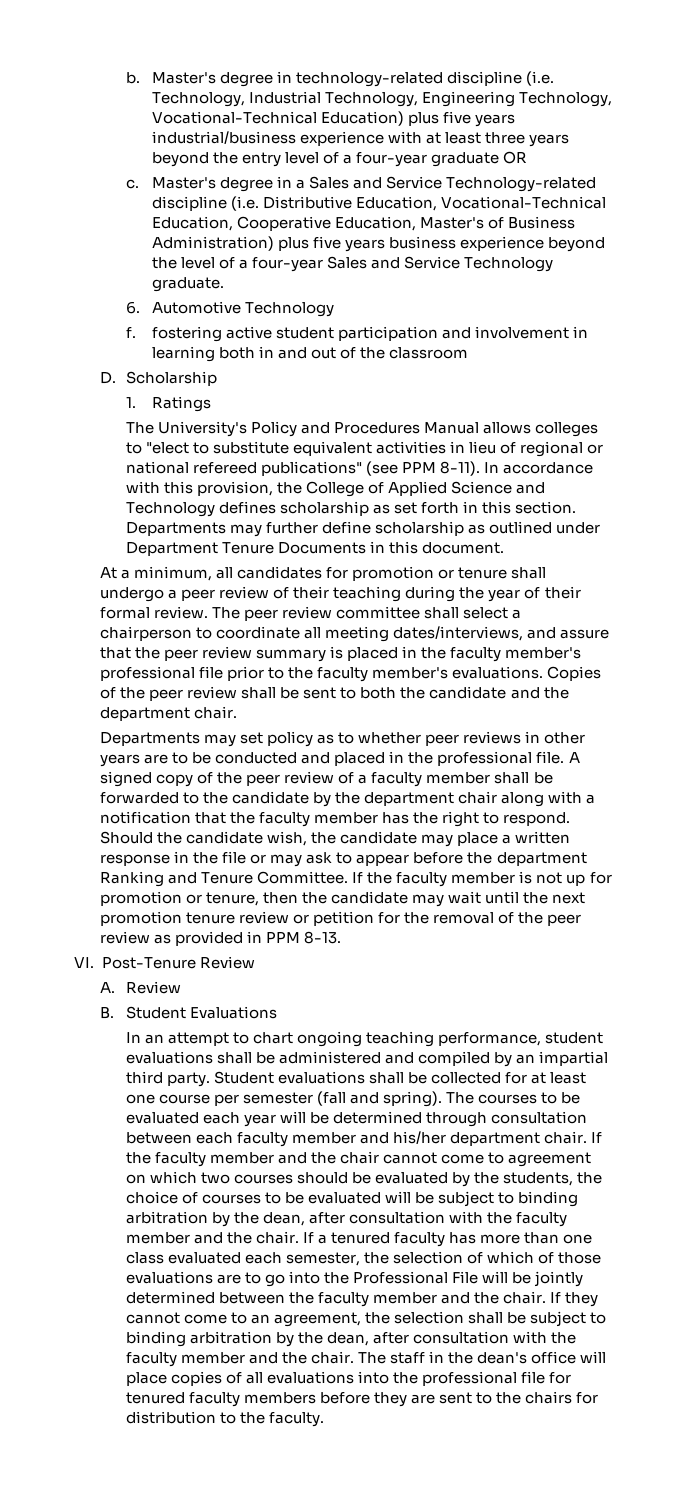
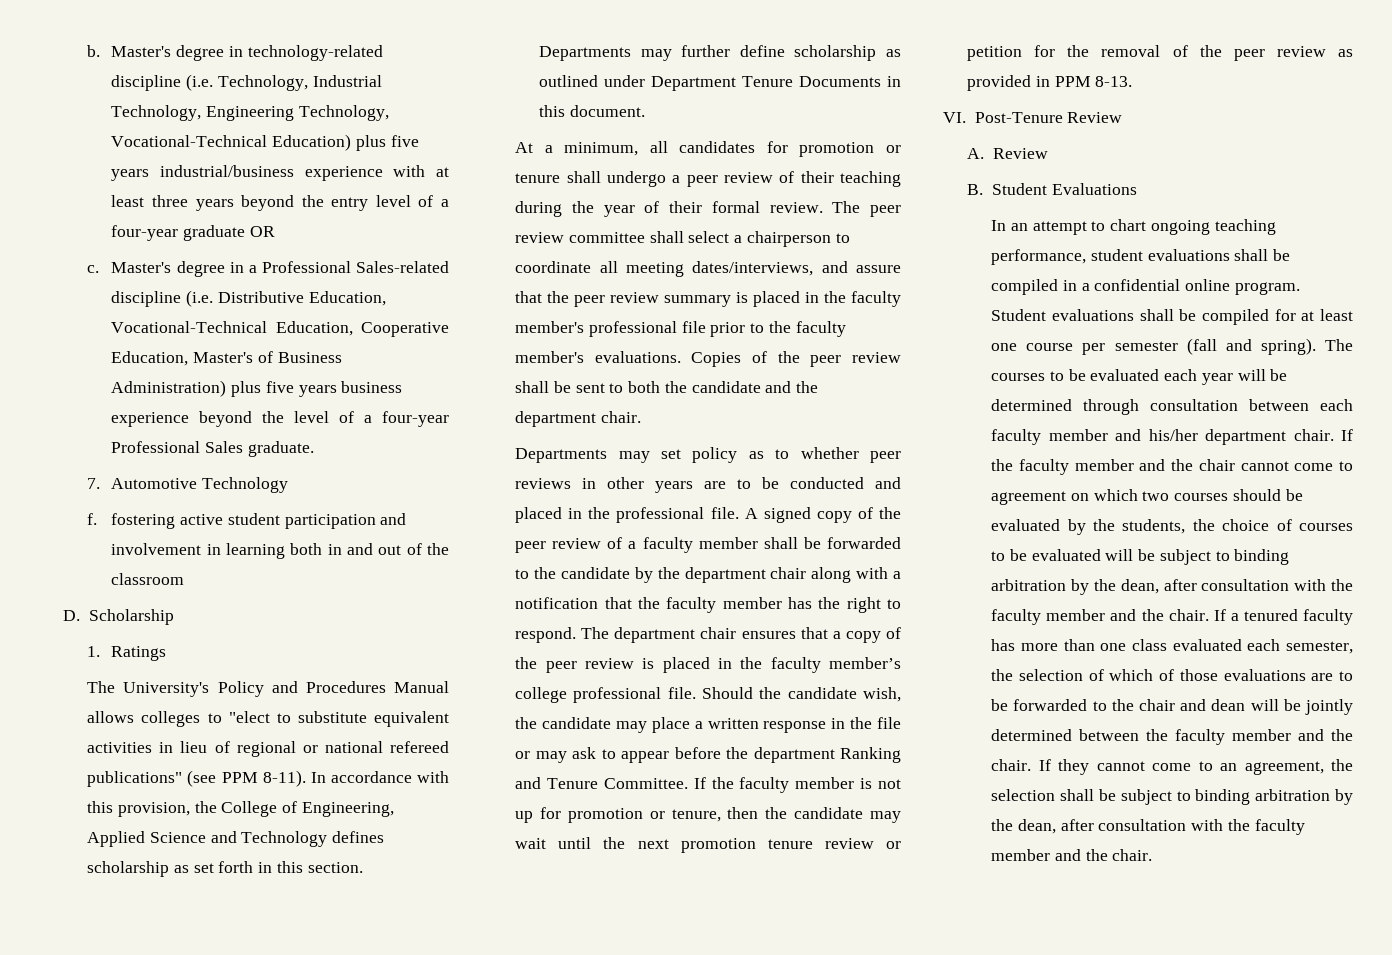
[309,176,597,192] Sales and Service Technology-related -> [261,261,449,273] Professional Sales-related
[327,256,554,272] Sales and Service Technology -> [111,441,244,453] Professional Sales
[125,301,140,314] 6. -> [87,478,101,489] 7.
(385, 488) none -> [301,802,394,817] Engineering,
(571, 819) none -> [581,627,901,643] [515,657,901,673] [515,687,696,703] The department chair ensures that a copy of the peer review is placed in the faculty member’s college professional file.
[279,1051,609,1067] [125,1071,210,1087] administered and compiled by an impartial third party. -> [991,279,1300,295] compiled in a confidential online program.
[431,1072,502,1084] collected -> [1201,309,1269,325] compiled
[265,1271,479,1287] go into the Professional File -> [991,699,1246,711] be forwarded to the chair and dean
[358,1351,607,1364] [125,1371,572,1386] [125,1391,599,1407] [125,1411,325,1427] The staff in the dean's office will place copies of all evaluations into the professional file for tenured faculty members before they are sent to the chairs for distribution to the faculty. -> (1153, 855) none

